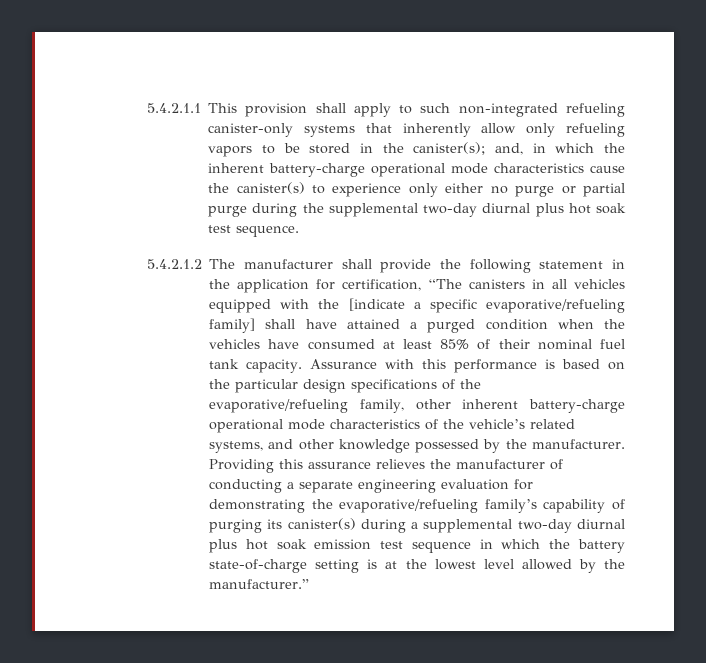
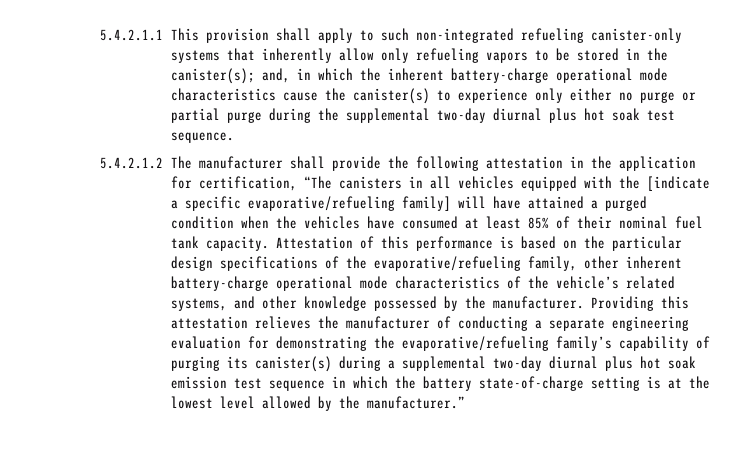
[539,261,604,269] statement -> [485,156,563,169] attestation
[265,319,296,329] shall -> [457,196,486,208] will
[310,359,415,369] Assurance with -> [275,236,374,249] Attestation of
[308,461,372,469] assurance -> [170,316,248,329] attestation

